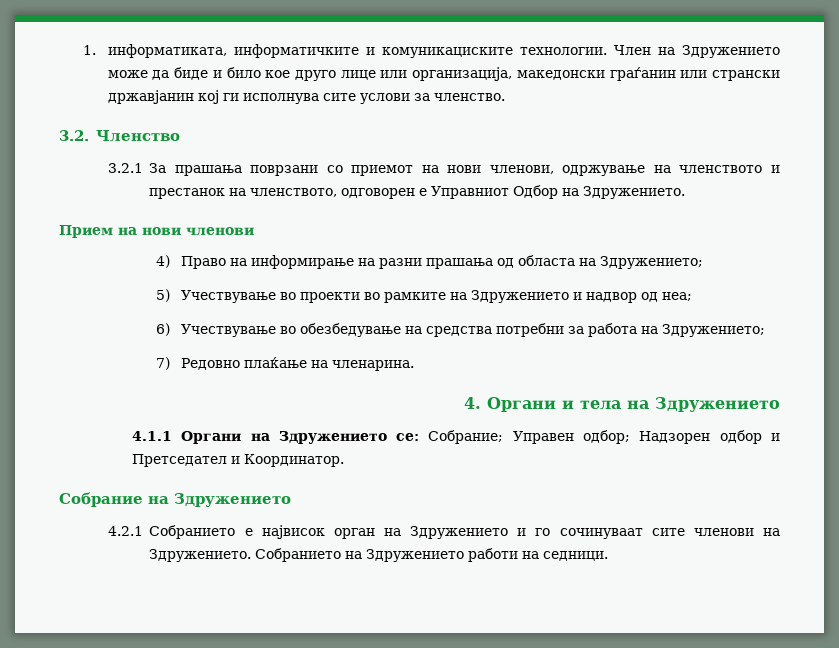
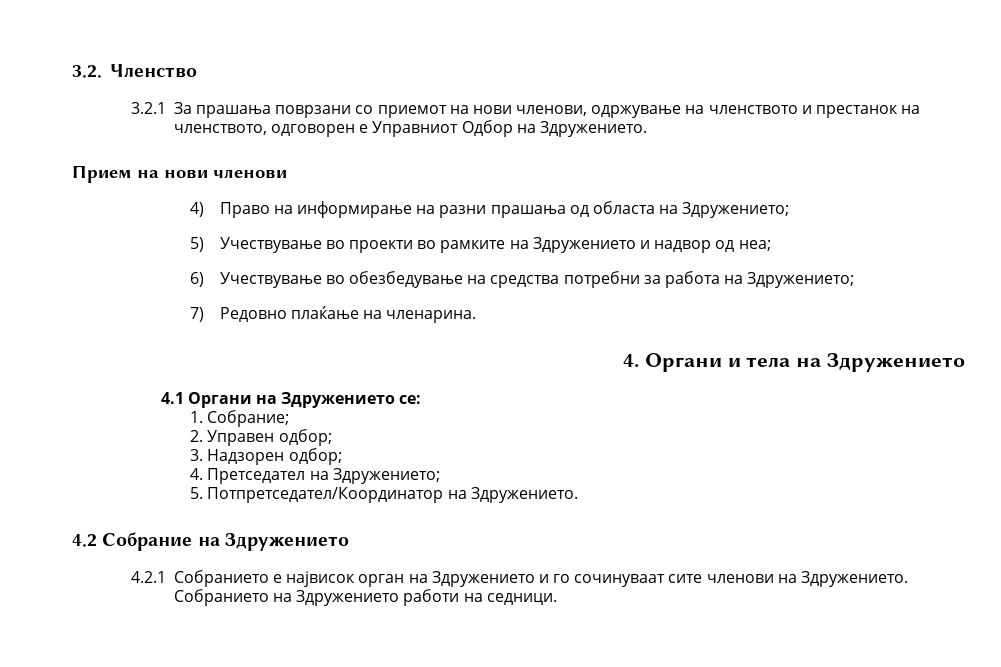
[83,44,780,58] [107,67,780,81] [107,90,505,104] 1. информатиката, информатичките и комуникациските технологии. Член на Здружението може да биде и било кое друго лице или организација, македонски граѓанин или странски државјанин кој ги исполнува сите услови за членство. // -> (72, 71) none
[131,431,172,441] 4.1.1 -> [160,392,184,404] 4.1
(420, 437) none -> [190,411,204,423] // 1.
(504, 437) none -> [190,430,204,442] // 2.
[639,430,780,444] [131,454,344,467] Надзорен одбор и Претседател и Координатор. // -> [190,448,342,465] [190,468,440,484] [190,487,578,503] [72,534,97,547] // 3. Надзорен одбор; // 4. Претседател на Здружението; // 5. Потпретседател/Координатор на Здружението. // 4.2

